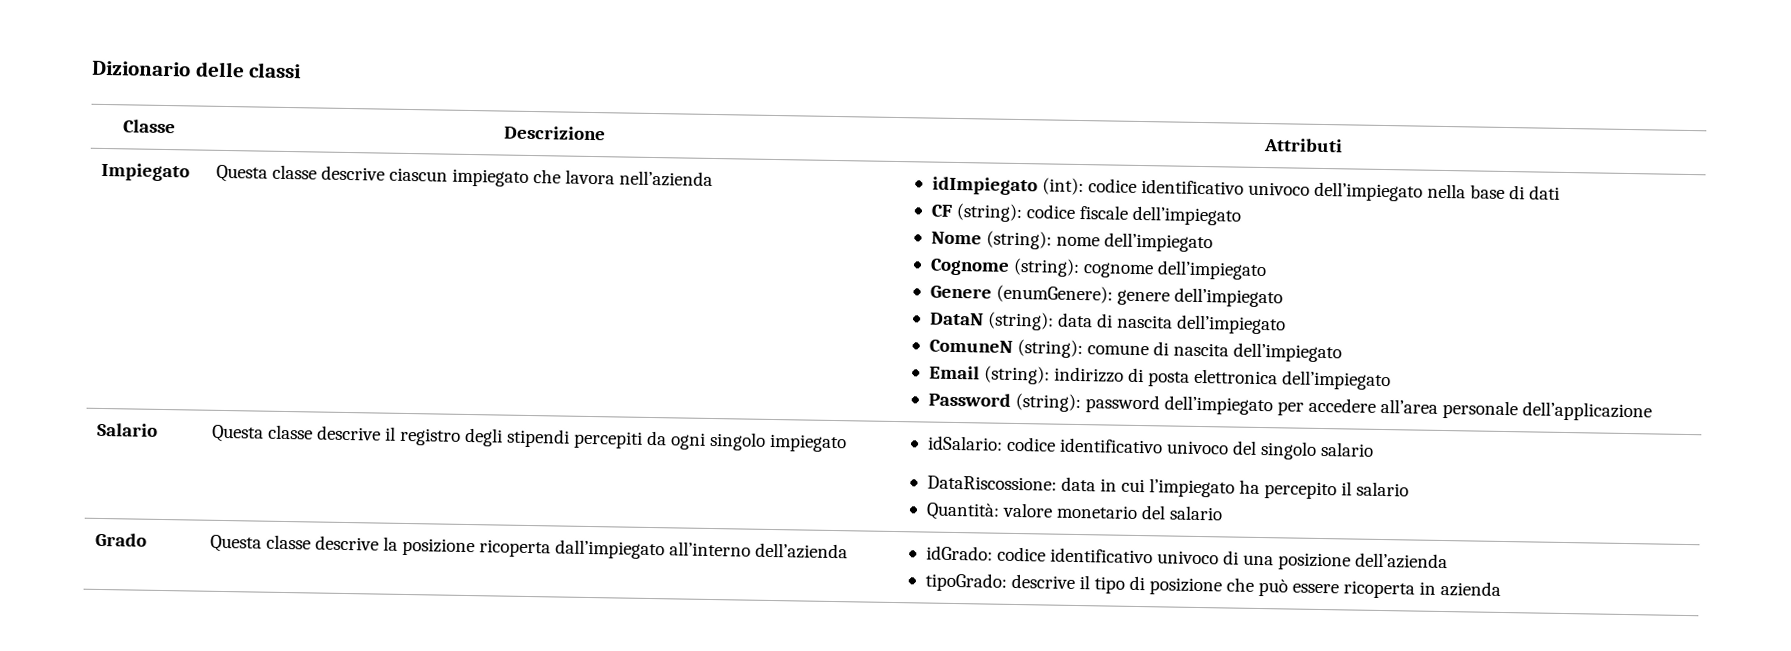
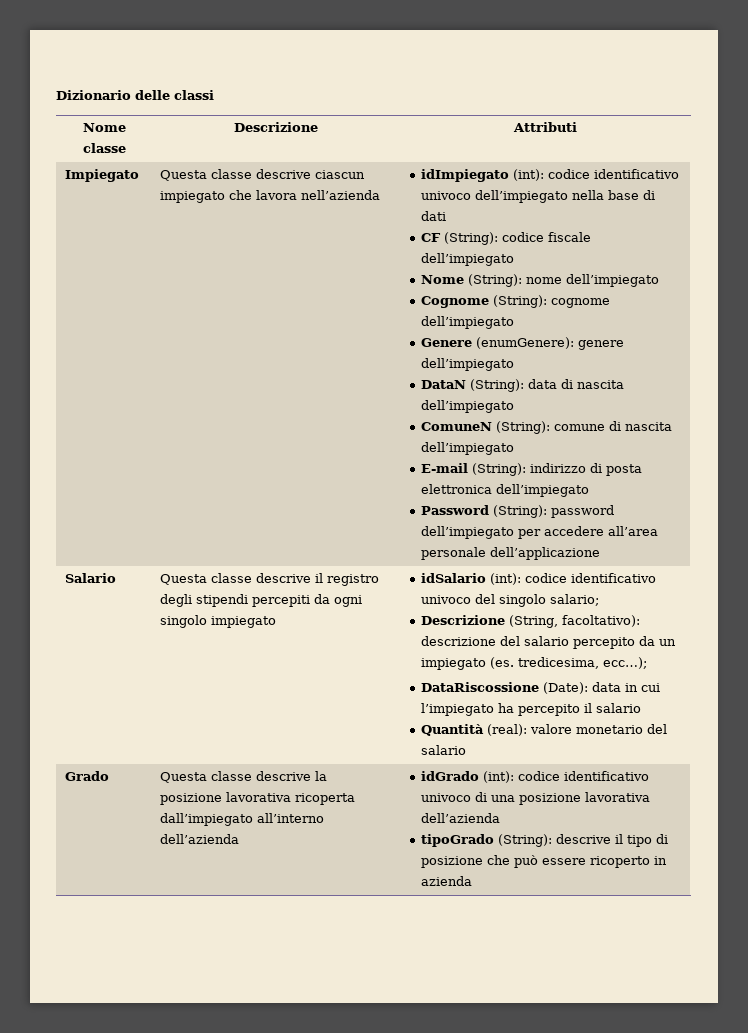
[123,119,176,134] Classe -> [82,123,126,132] [82,143,126,153] Nome classe
[955,202,1023,223] (string): -> [444,232,499,245] (String):
[985,230,1052,250] (string): -> [468,274,523,287] (String):
[1012,257,1080,278] (string): -> [493,295,548,308] (String):
[986,311,1054,331] (string): -> [470,379,525,392] (String):
[1016,338,1083,359] (string): -> [496,421,551,434] (String):
[928,365,1050,385] Email (string): -> [421,463,527,476] E-mail (String):
[1014,392,1081,413] (string): -> [493,505,548,518] (String):
[926,435,1003,451] idSalario: -> [421,573,522,585] idSalario (int):
[1319,441,1374,457] [926,475,1057,491] salario // DataRiscossione: -> [550,594,600,606] [421,615,641,628] [421,636,677,649] [421,657,648,670] [421,682,589,694] salario; // Descrizione (String, facoltativo): descrizione del salario percepito da un impiegato (es. tredicesima, ecc…); // DataRiscossione (Date):
[925,502,1000,521] Quantità: -> [421,724,528,736] Quantità (real):
(476, 547) none -> [225,792,291,802] lavorativa
[925,545,993,561] idGrado: -> [421,771,515,783] idGrado (int):
(1351, 561) none -> [585,792,651,802] lavorativa
[924,572,1007,592] tipoGrado: -> [421,834,553,847] tipoGrado (String):
[1342,580,1415,599] ricoperta -> [590,856,651,868] ricoperto

